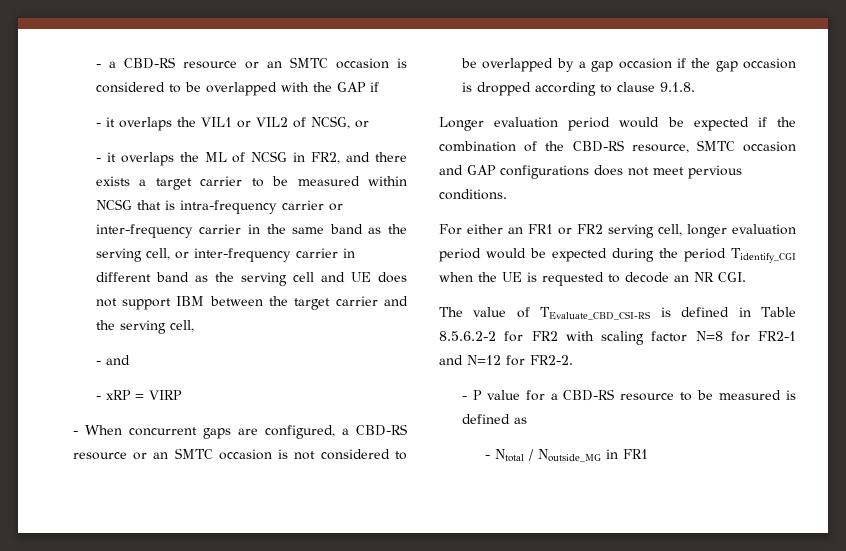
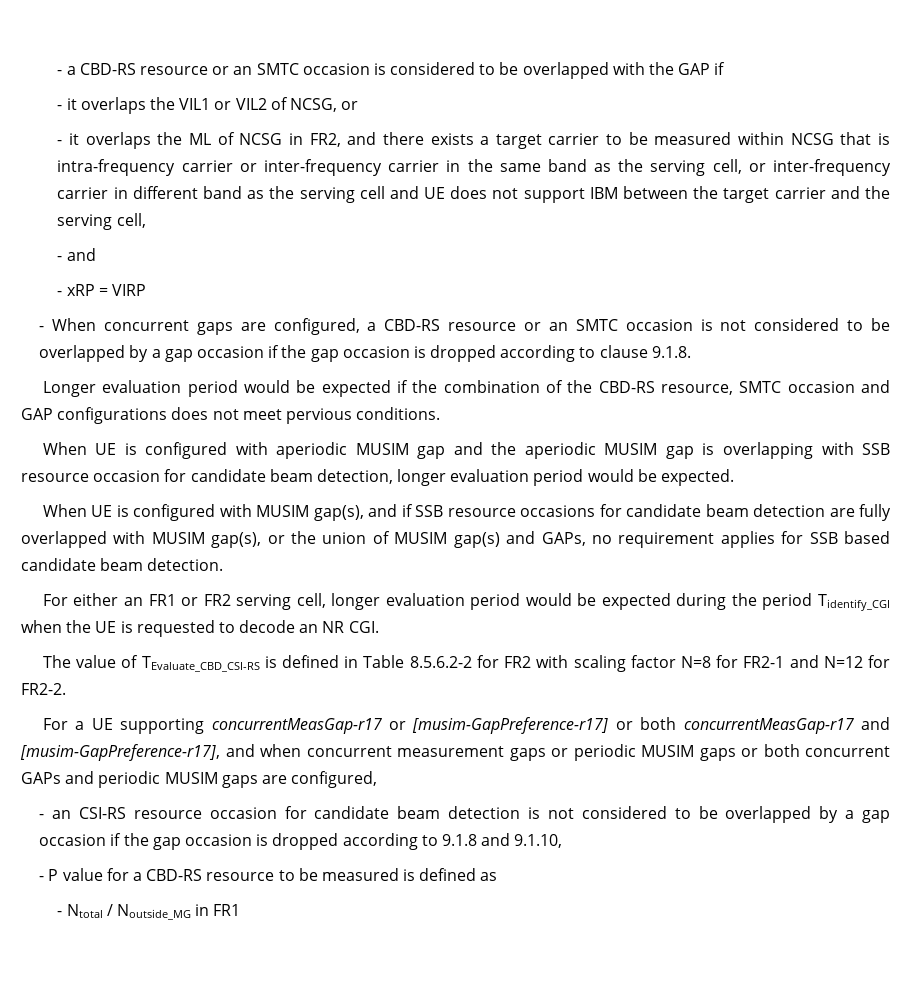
(507, 194) none -> [42,442,890,459] [21,469,735,486] [42,504,892,521] [21,531,890,548] [21,558,224,571] // When UE is configured with aperiodic MUSIM gap and the aperiodic MUSIM gap is overlapping with SSB resource occasion for candidate beam detection, longer evaluation period would be expected. // When UE is configured with MUSIM gap(s), and if SSB resource occasions for candidate beam detection are fully overlapped with MUSIM gap(s), or the union of MUSIM gap(s) and GAPs, no requirement applies for SSB based candidate beam detection.
(573, 360) none -> [42,717,890,734] [20,744,890,761] [21,771,378,788] [39,806,891,823] [39,833,563,850] // For a UE supporting concurrentMeasGap-r17 or [musim-GapPreference-r17] or both concurrentMeasGap-r17 and [musim-GapPreference-r17], and when concurrent measurement gaps or periodic MUSIM gaps or both concurrent GAPs and periodic MUSIM gaps are configured, // - an CSI-RS resource occasion for candidate beam detection is not considered to be overlapped by a gap occasion if the gap occasion is dropped according to 9.1.8 and 9.1.10,

